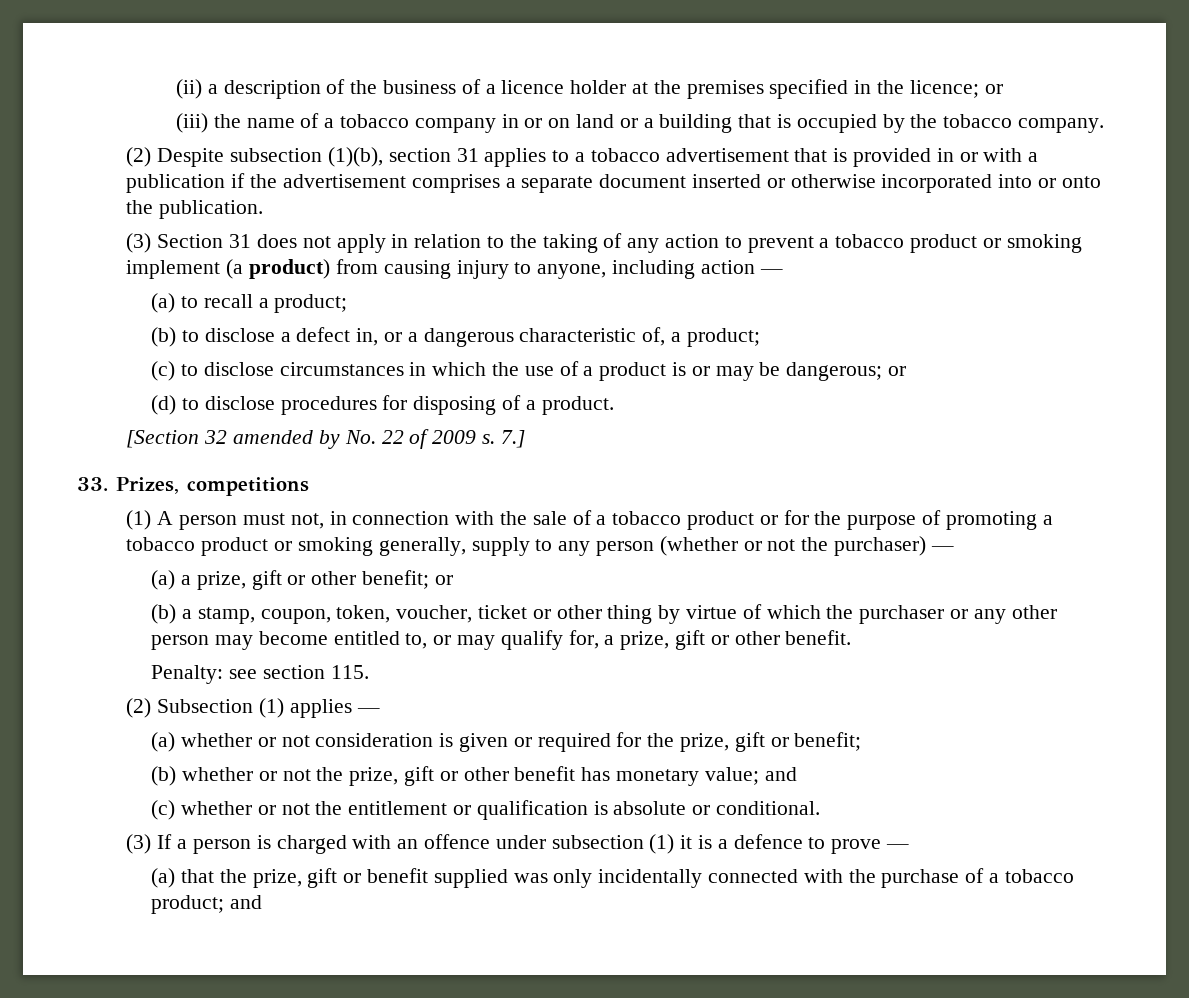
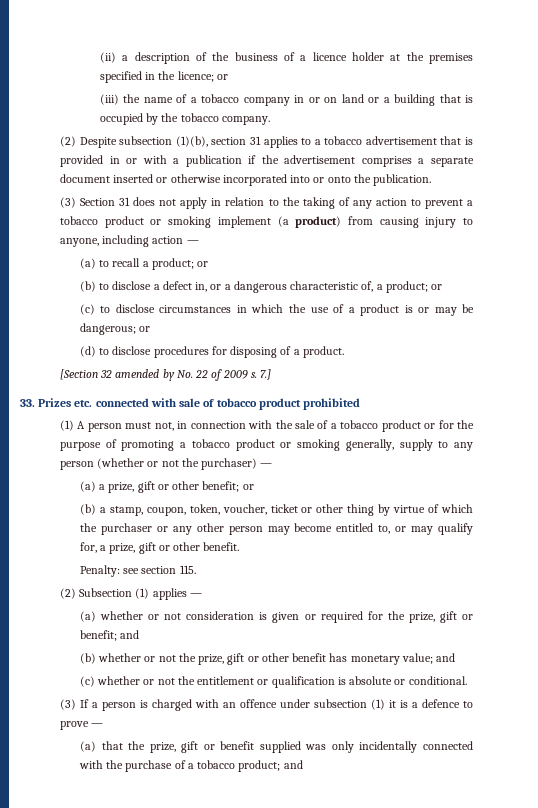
(348, 303) none -> [197,261,209,267] or
(760, 337) none -> [431,284,443,290] or
[116,477,309,496] Prizes, competitions -> [38,398,361,410] Prizes etc. connected with sale of tobacco product prohibited
(862, 741) none -> [120,630,140,639] and

